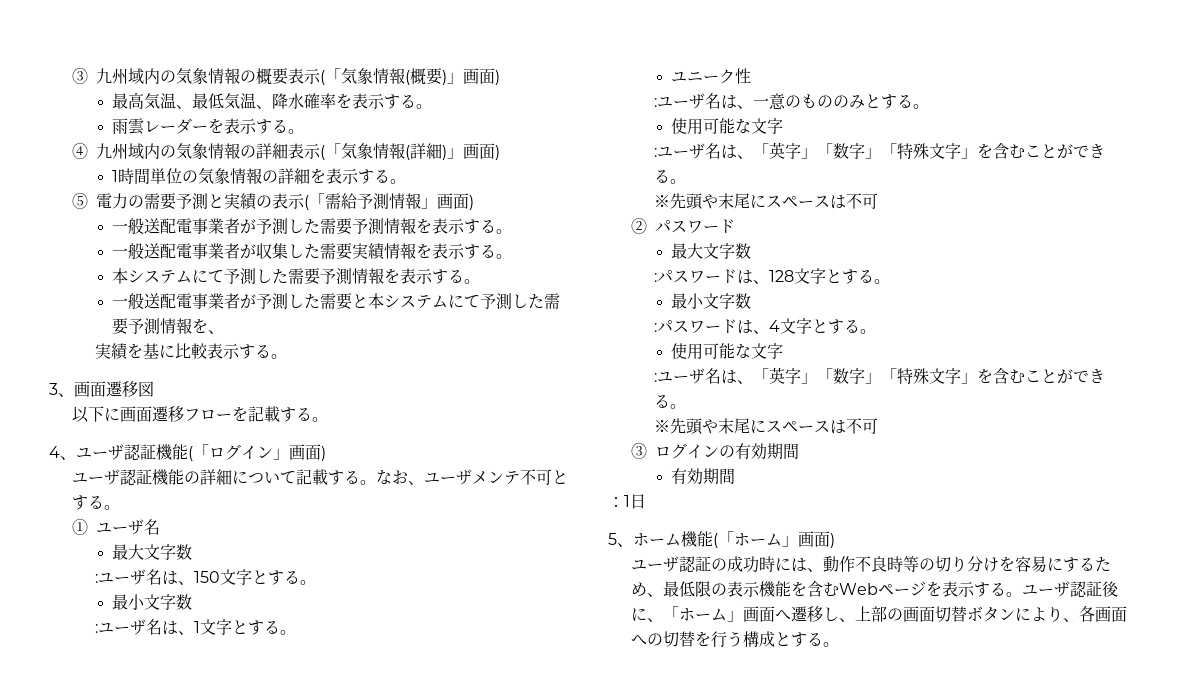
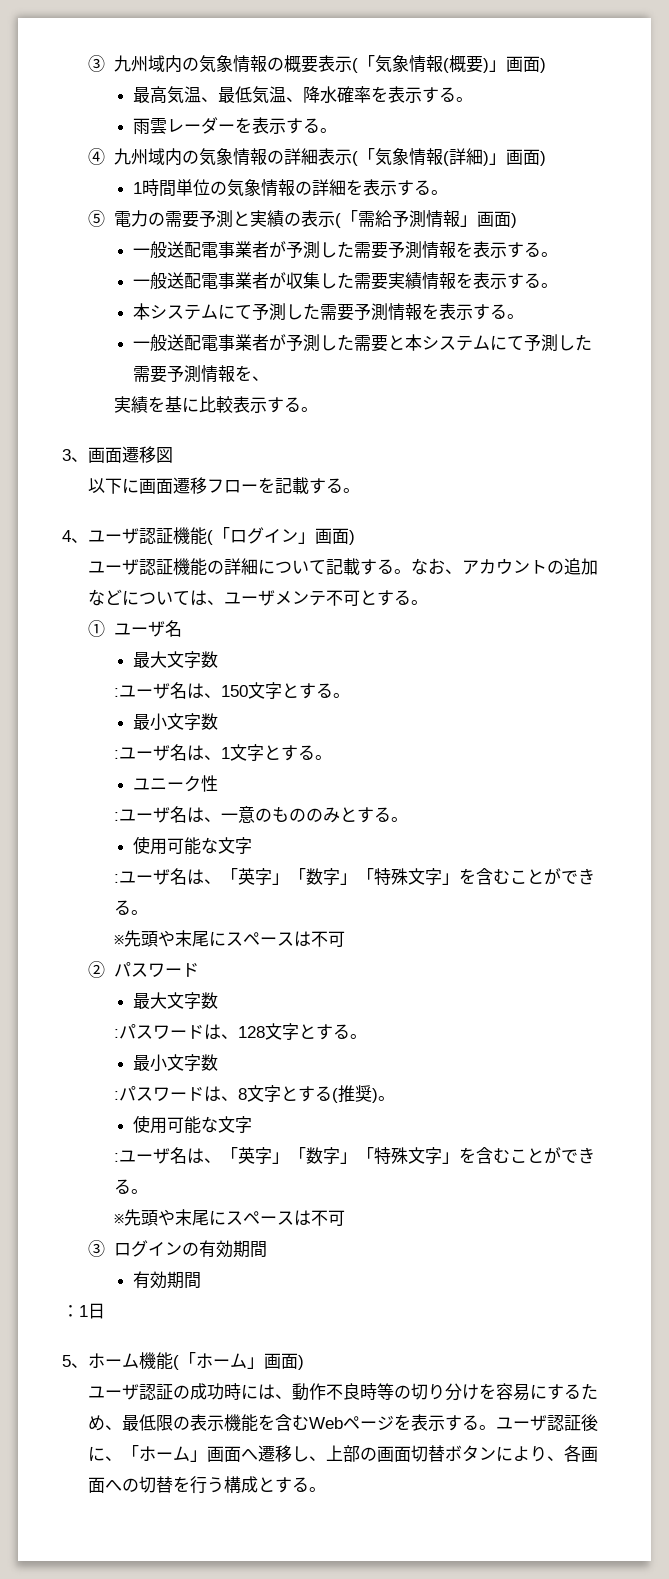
(424, 483) none -> [462,558,599,575] [88,589,225,606] アカウントの追加などについては、
[768,318,860,334] 4文字とする -> [238,1085,379,1103] 8文字とする(推奨)

